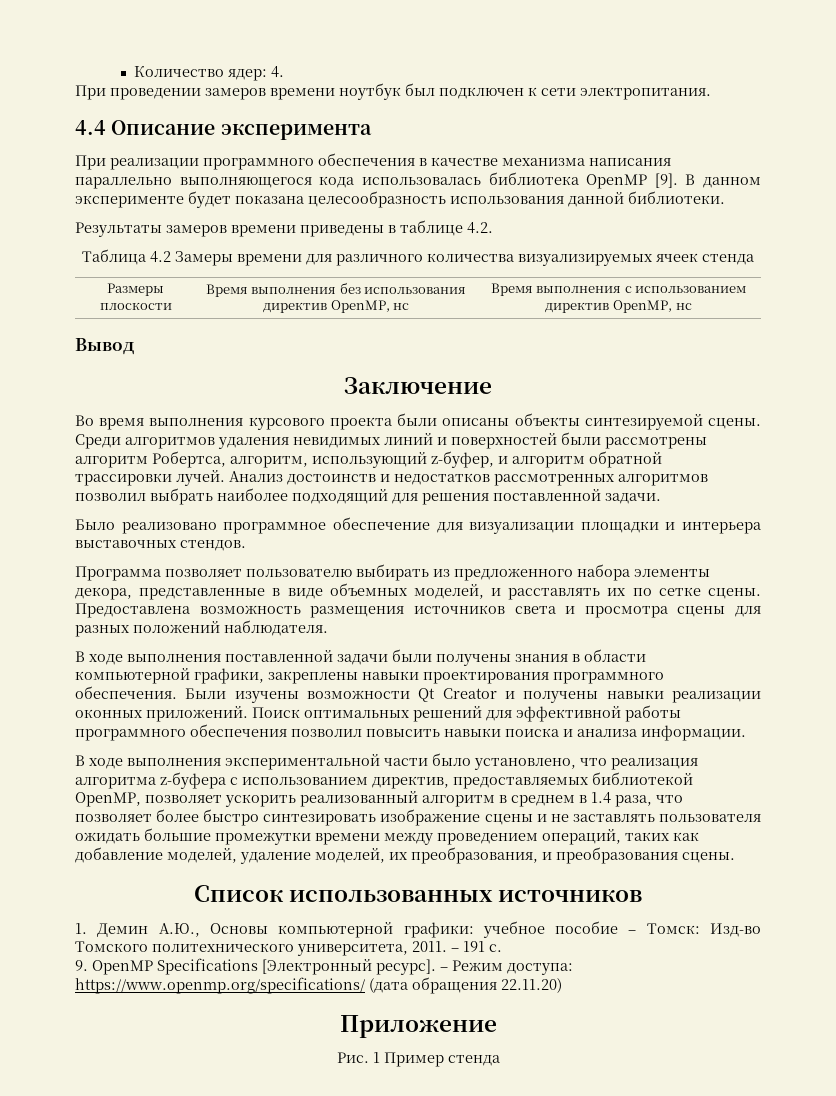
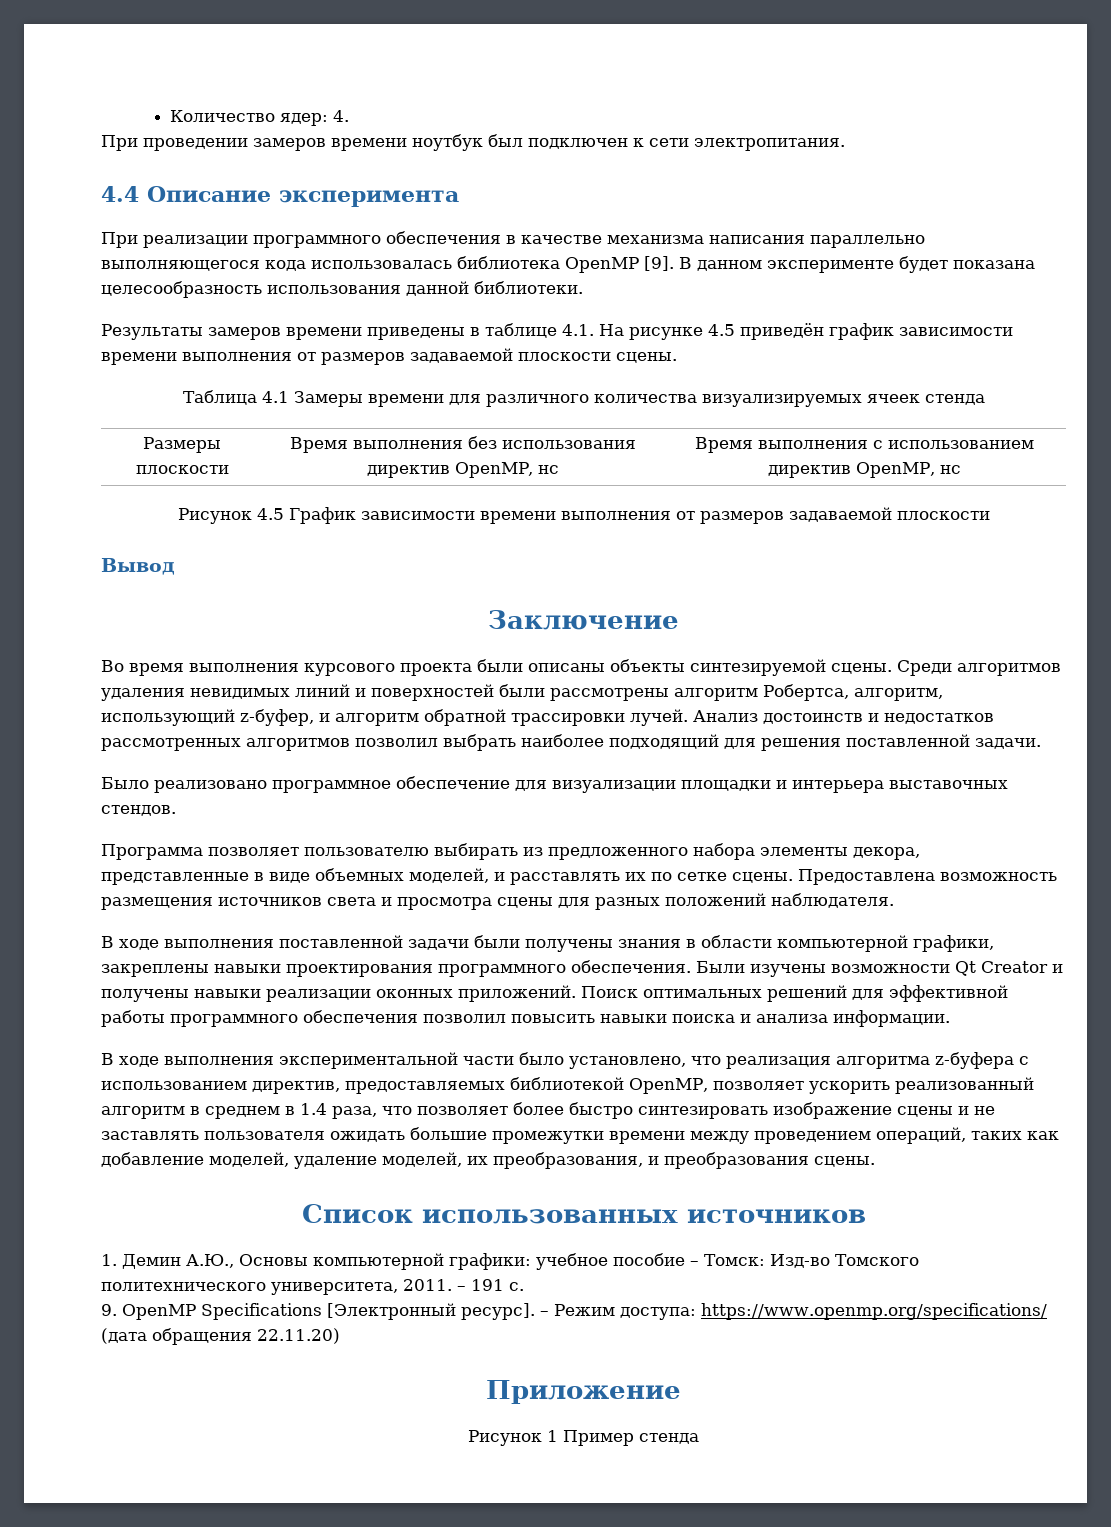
[467,222,493,234] 4.2. -> [562,323,1013,340] [101,348,677,365] 4.1. На рисунке 4.5 приведён график зависимости времени выполнения от размеров задаваемой плоскости сцены.
[150,251,171,263] 4.2 -> [261,391,289,403] 4.1
(692, 306) none -> [177,507,990,524] // Рисунок 4.5 График зависимости времени выполнения от размеров задаваемой плоскости
[336,1052,369,1063] Рис. -> [468,1430,542,1446] Рисунок

